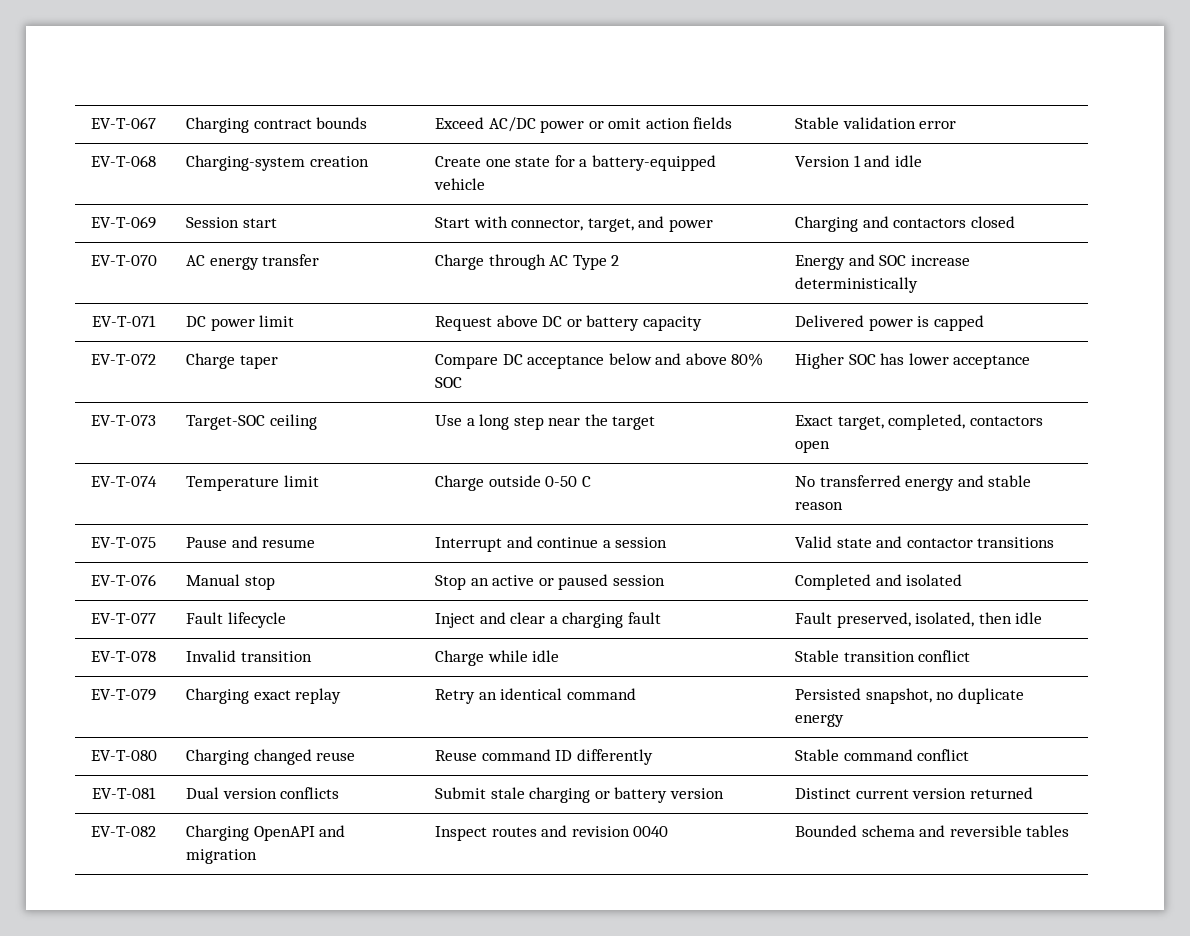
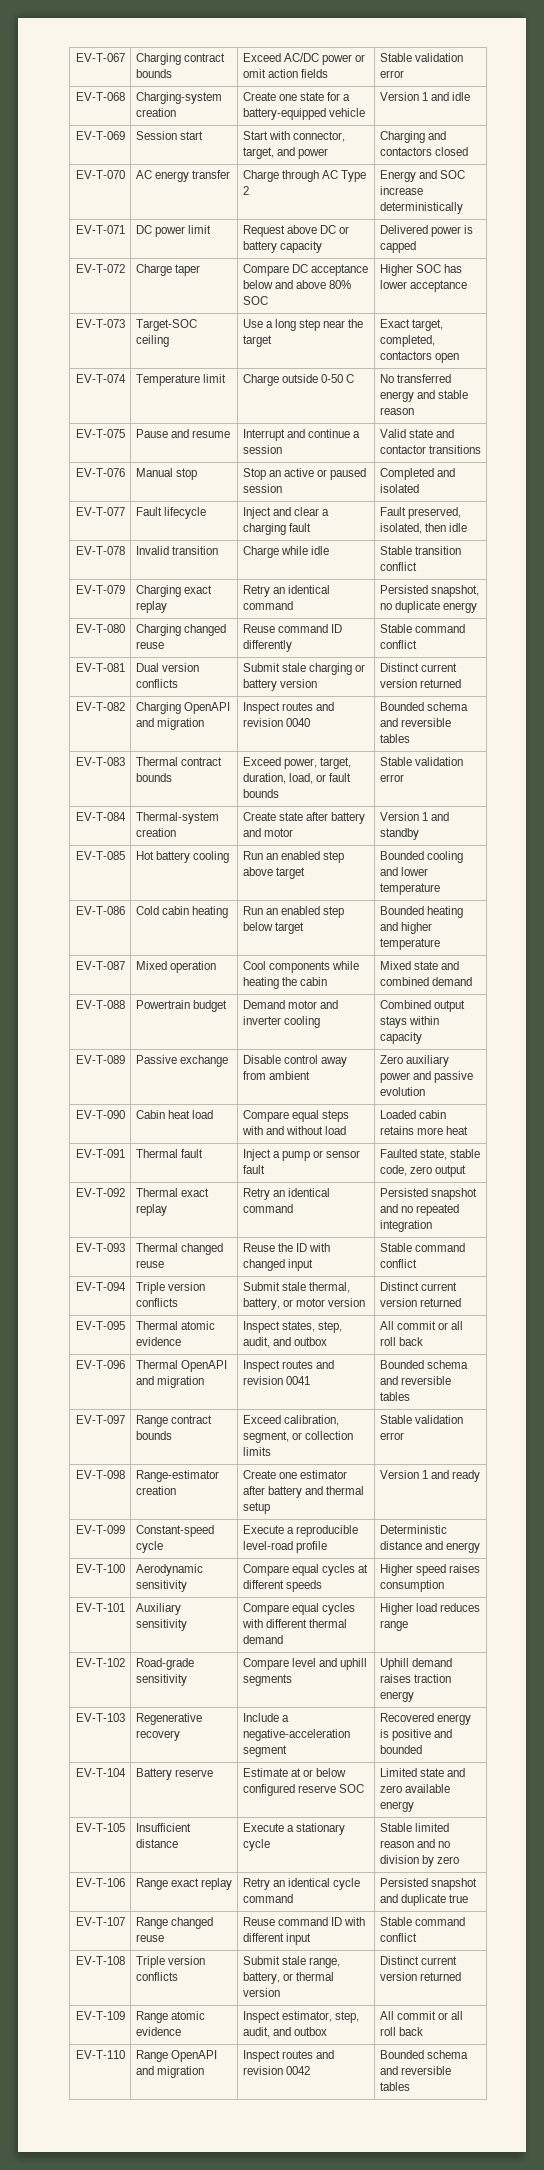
(1070, 831) none -> [75,757,125,766] [135,757,222,766] [135,773,172,782] [242,757,351,769] [242,773,351,784] [242,789,279,798] [379,757,463,766] [379,774,404,782] [75,812,126,821] [135,812,219,824] [135,828,176,837] [242,812,365,824] [242,828,293,837] [379,812,449,821] [379,828,419,840] [75,851,125,860] [135,851,229,863] [242,851,344,863] [242,867,305,879] [379,851,463,863] [379,867,428,876] [379,883,440,895] [75,906,125,915] [135,906,228,918] [242,906,344,918] [242,922,304,934] [379,906,463,918] [379,922,432,934] [379,938,440,950] [75,961,125,970] [135,961,216,973] [242,961,359,973] [242,977,327,989] [379,961,459,970] [379,977,472,986] [75,1000,125,1009] [135,1000,227,1012] [242,1000,338,1009] [242,1016,320,1028] [379,1000,465,1012] [379,1016,439,1028] [379,1032,422,1044] [75,1055,125,1064] [135,1055,228,1067] [242,1055,347,1067] [242,1071,310,1080] [379,1055,449,1067] [379,1071,473,1083] [379,1087,425,1096] [75,1110,125,1119] [135,1110,213,1119] [242,1110,349,1122] [241,1126,346,1135] [379,1110,446,1119] [379,1126,468,1135] [75,1149,125,1158] [135,1149,203,1158] [242,1149,361,1161] [242,1165,265,1174] [379,1149,480,1160] [379,1165,466,1177] [75,1188,125,1197] [135,1188,209,1197] [135,1204,167,1216] [242,1188,330,1200] [242,1204,293,1213] [379,1188,477,1200] [379,1204,459,1216] [379,1220,432,1232] [75,1243,125,1252] [135,1243,223,1255] [135,1260,164,1268] [242,1243,330,1252] [242,1259,313,1271] [379,1243,465,1252] [379,1259,417,1268] [75,1282,126,1291] [135,1282,205,1294] [135,1298,178,1307] [242,1282,350,1293] [242,1298,365,1310] [379,1282,457,1291] [379,1298,461,1307] [75,1321,125,1330] [135,1321,215,1330] [135,1337,181,1346] [242,1321,342,1333] [242,1337,327,1348] [379,1321,463,1330] [379,1337,423,1346] [75,1360,125,1369] [135,1360,227,1372] [135,1376,204,1388] [242,1360,334,1372] [242,1376,310,1385] [379,1360,468,1369] [379,1376,451,1385] [379,1392,410,1401] [75,1415,125,1424] [135,1415,212,1427] [135,1431,172,1440] [242,1415,339,1426] [242,1431,353,1443] [242,1447,271,1456] [379,1415,463,1424] [379,1432,404,1440] [75,1470,125,1479] [135,1470,219,1482] [135,1486,176,1495] [242,1470,347,1479] [242,1486,364,1498] [242,1502,270,1514] [379,1470,480,1482] [75,1525,125,1534] [135,1525,214,1537] [135,1541,163,1553] [242,1525,358,1537] [242,1541,327,1553] [379,1525,447,1534] [379,1541,480,1553] [75,1564,125,1573] [135,1564,203,1576] [135,1580,187,1592] [242,1564,368,1576] [242,1580,322,1592] [379,1564,480,1576] [379,1580,444,1592] [75,1603,125,1612] [135,1603,181,1615] [135,1619,187,1631] [242,1603,355,1615] [241,1619,347,1628] [242,1635,283,1644] [379,1603,480,1615] [379,1620,408,1631] [75,1658,125,1667] [135,1658,194,1670] [135,1674,187,1686] [242,1658,367,1670] [242,1674,292,1686] [379,1658,452,1670] [379,1674,451,1683] [379,1691,414,1702] [75,1713,125,1722] [135,1713,202,1725] [135,1730,180,1741] [242,1713,289,1722] [242,1729,350,1741] [242,1745,287,1757] [379,1713,471,1725] [379,1729,452,1741] [379,1745,422,1754] [75,1768,126,1777] [135,1768,213,1780] [242,1768,346,1777] [242,1784,364,1796] [379,1768,465,1777] [379,1784,450,1793] [379,1801,414,1812] [75,1823,125,1832] [135,1823,191,1832] [135,1839,178,1848] [242,1823,345,1835] [242,1839,270,1851] [379,1823,449,1832] [379,1839,450,1848] [379,1855,459,1867] [75,1878,125,1887] [135,1878,232,1890] [242,1878,360,1890] [242,1894,293,1903] [379,1878,477,1890] [379,1894,468,1906] [75,1917,125,1926] [135,1917,213,1929] [135,1934,164,1942] [242,1917,365,1926] [242,1933,311,1945] [379,1917,465,1926] [379,1933,417,1942] [75,1956,125,1965] [135,1956,205,1968] [135,1972,178,1981] [242,1956,340,1968] [242,1972,334,1984] [242,1988,280,1997] [379,1956,457,1965] [379,1972,461,1981] [75,2011,125,2020] [135,2011,205,2023] [135,2027,181,2036] [242,2011,359,2023] [242,2027,327,2038] [379,2011,463,2020] [379,2027,423,2036] [75,2050,125,2059] [135,2050,217,2062] [135,2066,204,2078] [242,2050,334,2062] [242,2066,310,2075] [379,2050,468,2059] [379,2066,451,2075] [379,2082,410,2091] // EV-T-083 | Thermal contract bounds | Exceed power, target, duration, load, or fault bounds | Stable validation error // EV-T-084 | Thermal-system creation | Create state after battery and motor | Version 1 and standby // EV-T-085 | Hot battery cooling | Run an enabled step above target | Bounded cooling and lower temperature // EV-T-086 | Cold cabin heating | Run an enabled step below target | Bounded heating and higher temperature // EV-T-087 | Mixed operation | Cool components while heating the cabin | Mixed state and combined demand // EV-T-088 | Powertrain budget | Demand motor and inverter cooling | Combined output stays within capacity // EV-T-089 | Passive exchange | Disable control away from ambient | Zero auxiliary power and passive evolution // EV-T-090 | Cabin heat load | Compare equal steps with and without load | Loaded cabin retains more heat // EV-T-091 | Thermal fault | Inject a pump or sensor fault | Faulted state, stable code, zero output // EV-T-092 | Thermal exact replay | Retry an identical command | Persisted snapshot and no repeated integration // EV-T-093 | Thermal changed reuse | Reuse the ID with changed input | Stable command conflict // EV-T-094 | Triple version conflicts | Submit stale thermal, battery, or motor version | Distinct current version returned // EV-T-095 | Thermal atomic evidence | Inspect states, step, audit, and outbox | All commit or all roll back // EV-T-096 | Thermal OpenAPI and migration | Inspect routes and revision 0041 | Bounded schema and reversible tables // EV-T-097 | Range contract bounds | Exceed calibration, segment, or collection limits | Stable validation error // EV-T-098 | Range-estimator creation | Create one estimator after battery and thermal setup | Version 1 and ready // EV-T-099 | Constant-speed cycle | Execute a reproducible level-road profile | Deterministic distance and energy // EV-T-100 | Aerodynamic sensitivity | Compare equal cycles at different speeds | Higher speed raises consumption // EV-T-101 | Auxiliary sensitivity | Compare equal cycles with different thermal demand | Higher load reduces range // EV-T-102 | Road-grade sensitivity | Compare level and uphill segments | Uphill demand raises traction energy // EV-T-103 | Regenerative recovery | Include a negative-acceleration segment | Recovered energy is positive and bounded // EV-T-104 | Battery reserve | Estimate at or below configured reserve SOC | Limited state and zero available energy // EV-T-105 | Insufficient distance | Execute a stationary cycle | Stable limited reason and no division by zero // EV-T-106 | Range exact replay | Retry an identical cycle command | Persisted snapshot and duplicate true // EV-T-107 | Range changed reuse | Reuse command ID with different input | Stable command conflict // EV-T-108 | Triple version conflicts | Submit stale range, battery, or thermal version | Distinct current version returned // EV-T-109 | Range atomic evidence | Inspect estimator, step, audit, and outbox | All commit or all roll back // EV-T-110 | Range OpenAPI and migration | Inspect routes and revision 0042 | Bounded schema and reversible tables

